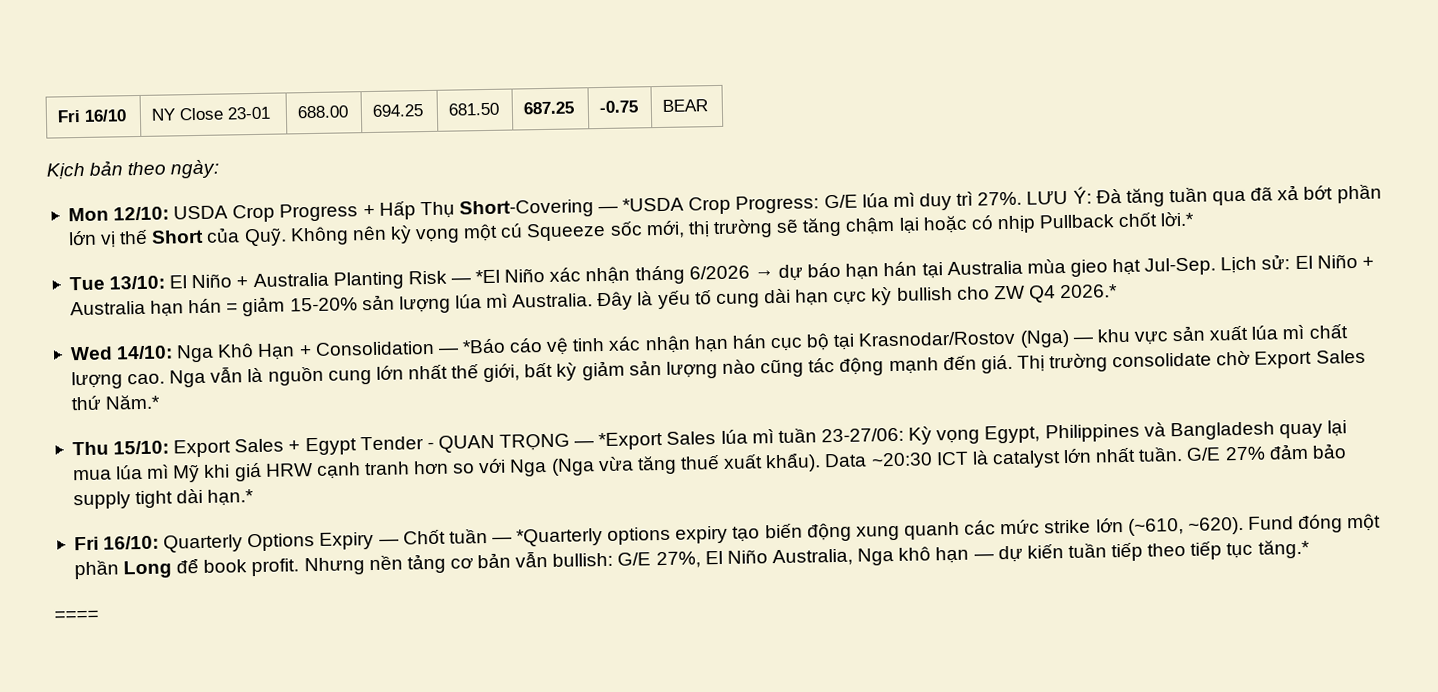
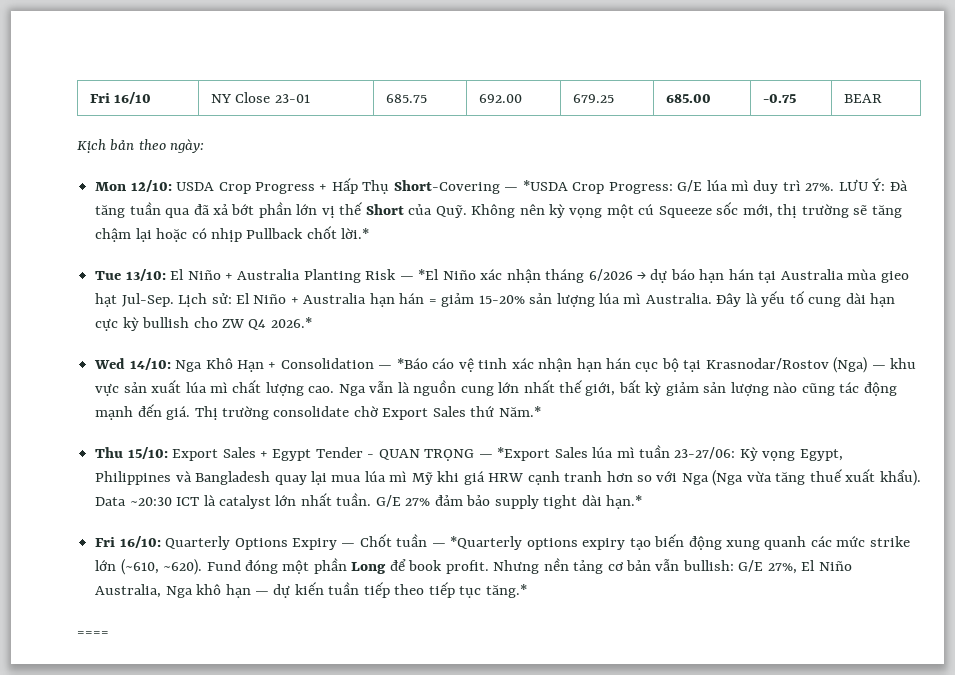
[297,105,349,119] [372,104,424,117] [448,102,500,116] [523,101,575,115] 688.00 | 694.25 | 681.50 | 687.25 -> [385,94,427,103] [478,94,522,103] [572,94,614,103] [665,94,711,103] 685.75 | 692.00 | 679.25 | 685.00

